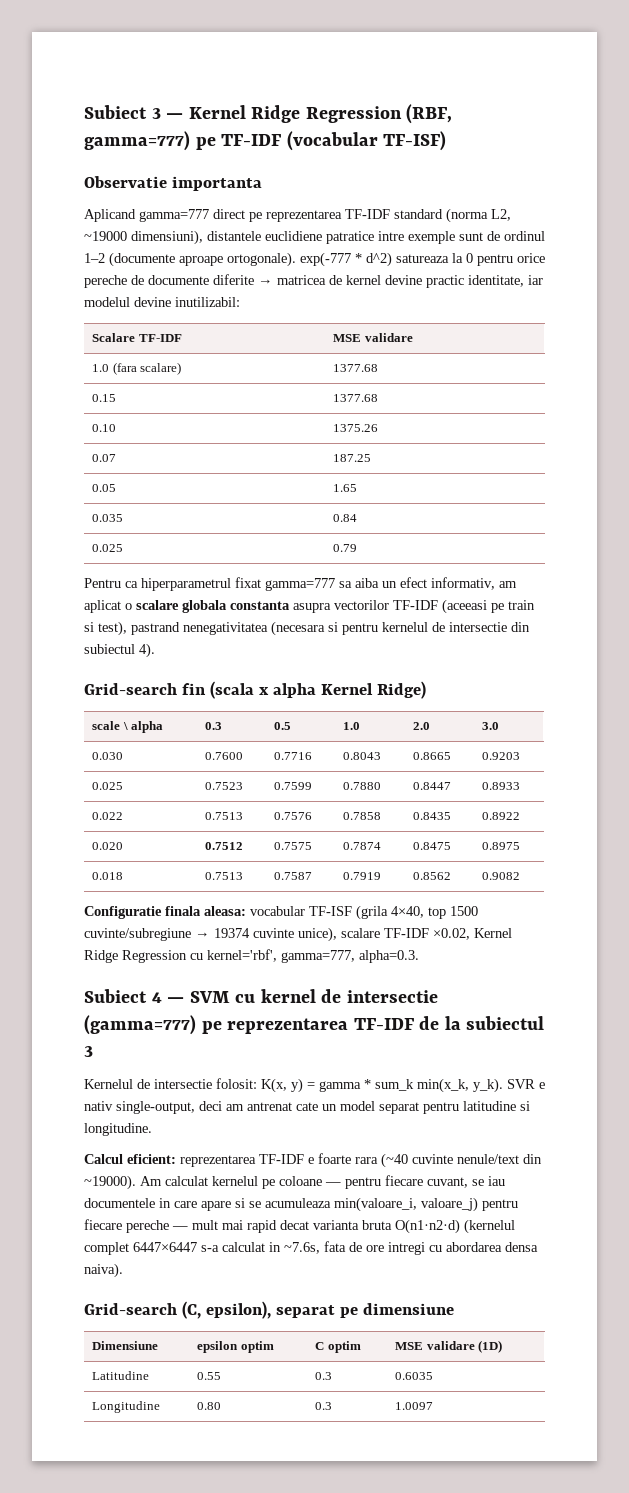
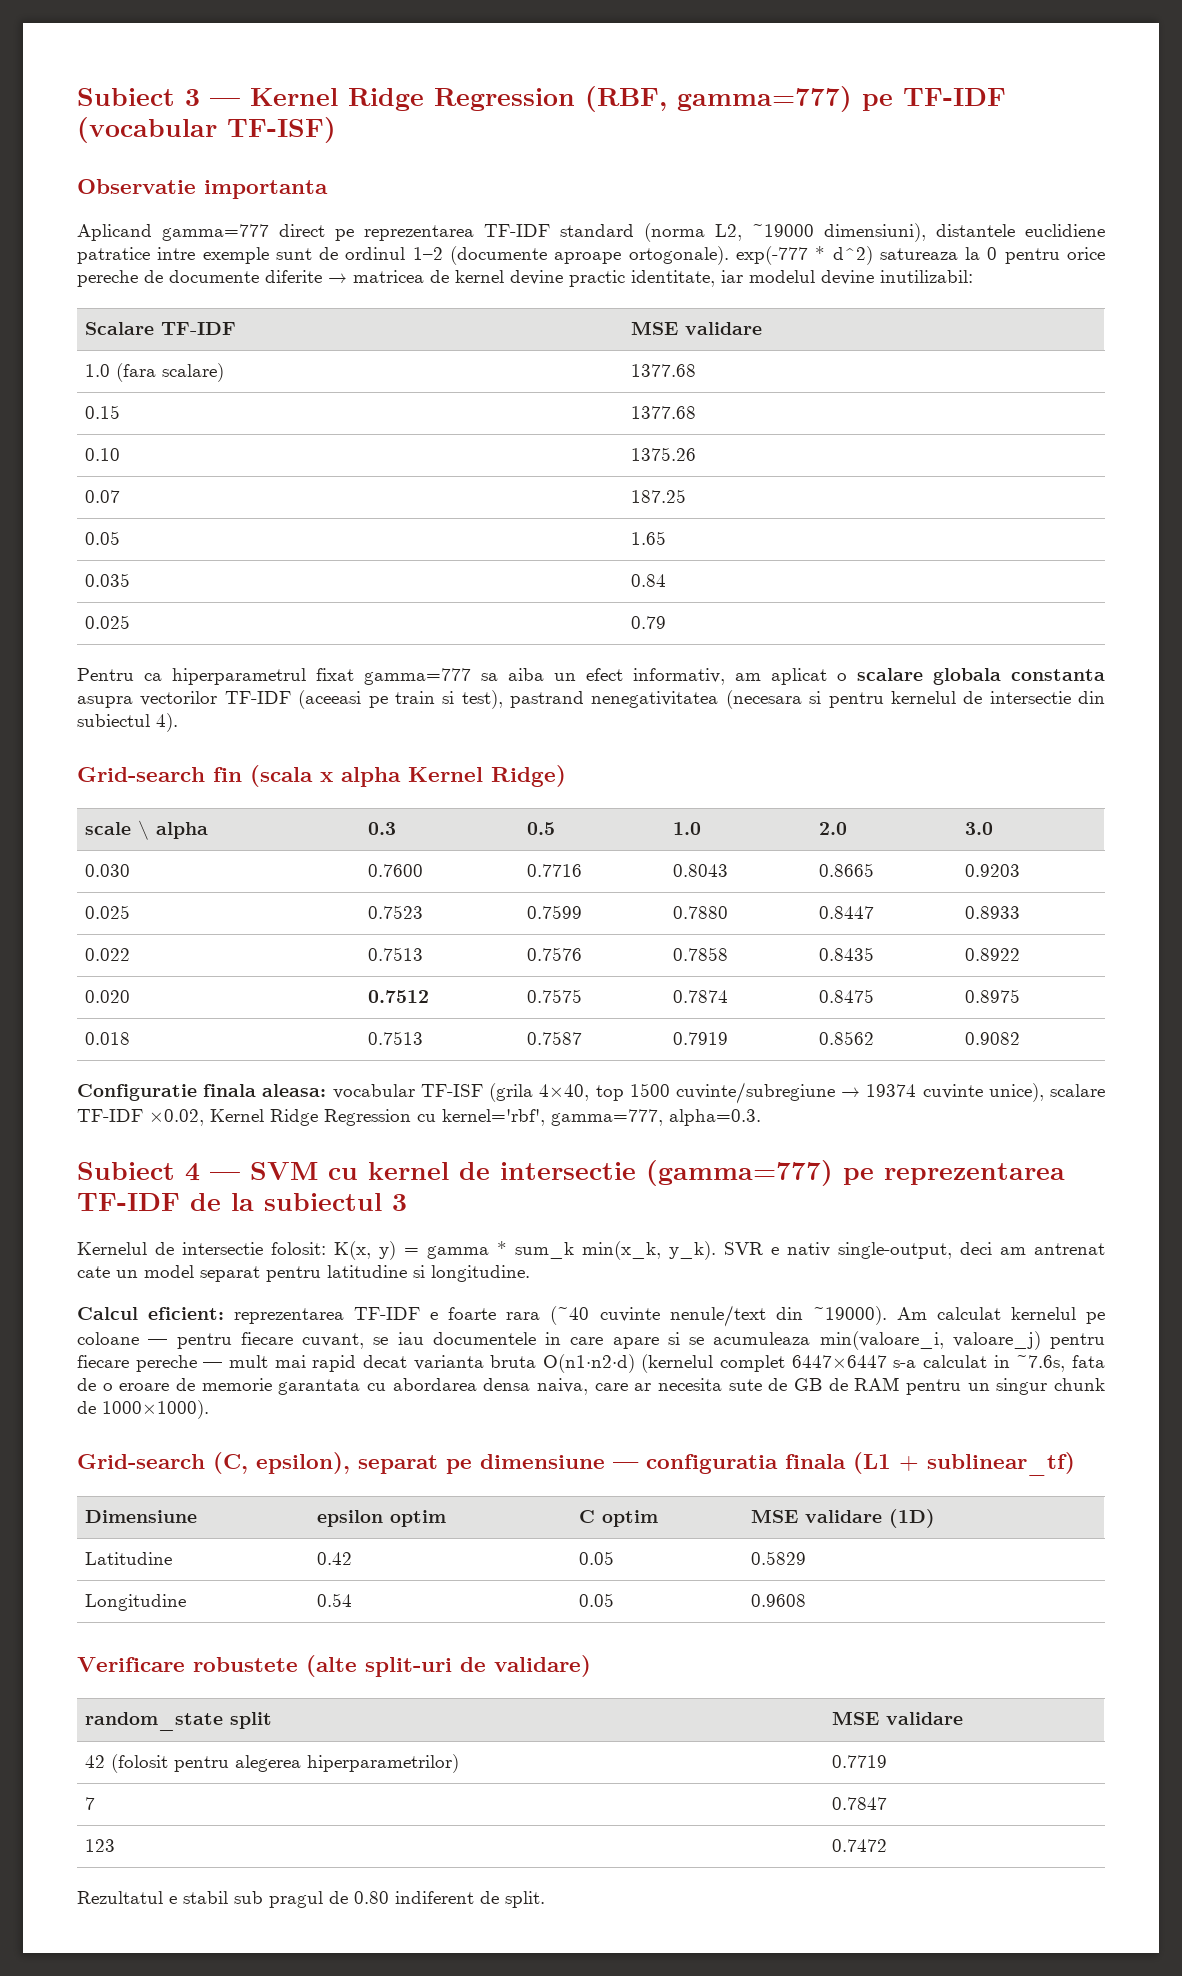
[366,1242,538,1255] [84,1263,123,1278] ore intregi cu abordarea densa naiva). -> [102,1377,1105,1395] [77,1400,209,1419] o eroare de memorie garantata cu abordarea densa naiva, care ar necesita sute de GB de RAM pentru un singur chunk de 1000×1000).
(454, 1309) none -> [613,1452,1075,1476] — configuratia finala (L1 + sublinear_tf)
[197,1372,222,1380] [315,1372,333,1380] [395,1372,434,1380] [92,1401,161,1413] [197,1402,222,1410] [315,1402,333,1410] [395,1402,434,1410] 0.55 | 0.3 | 0.6035 // Longitudine | 0.80 | 0.3 | 1.0097 -> [316,1552,352,1565] [578,1551,614,1565] [750,1551,806,1565] [84,1594,186,1611] [316,1593,352,1607] [578,1593,614,1607] [750,1594,806,1607] [77,1655,591,1677] [84,1712,272,1731] [831,1711,963,1725] [84,1754,459,1773] [831,1755,887,1768] [84,1797,95,1810] [831,1797,887,1810] [84,1839,115,1852] [831,1839,887,1852] [77,1891,545,1908] 0.42 | 0.05 | 0.5829 // Longitudine | 0.54 | 0.05 | 0.9608 // Verificare robustete (alte split-uri de validare) // random_state split | MSE validare // 42 (folosit pentru alegerea hiperparametrilor) | 0.7719 // 7 | 0.7847 // 123 | 0.7472 // Rezultatul e stabil sub pragul de 0.80 indiferent de split.

